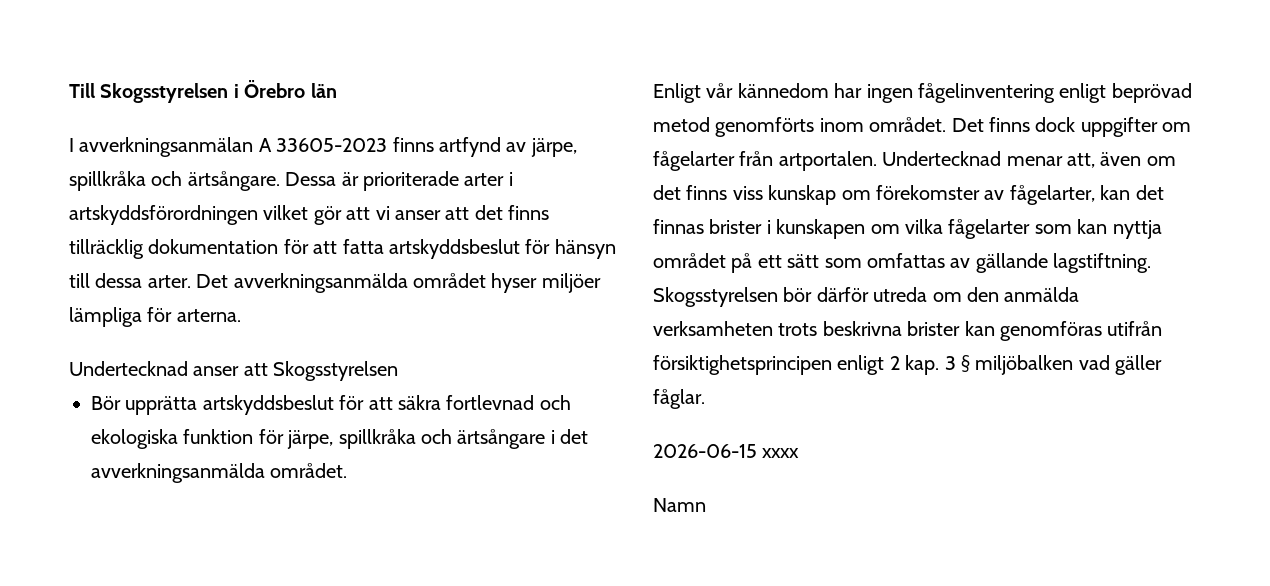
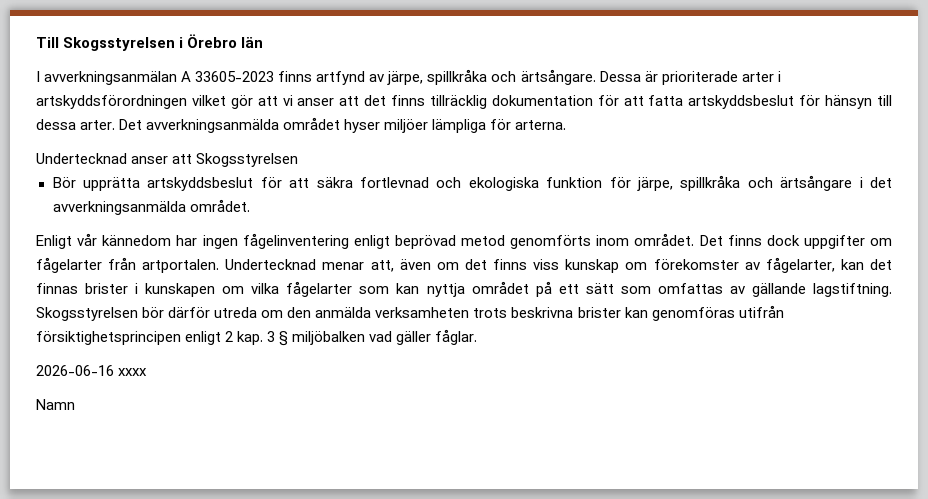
[653,444,757,458] 2026-06-15 -> [36,365,114,376] 2026-06-16

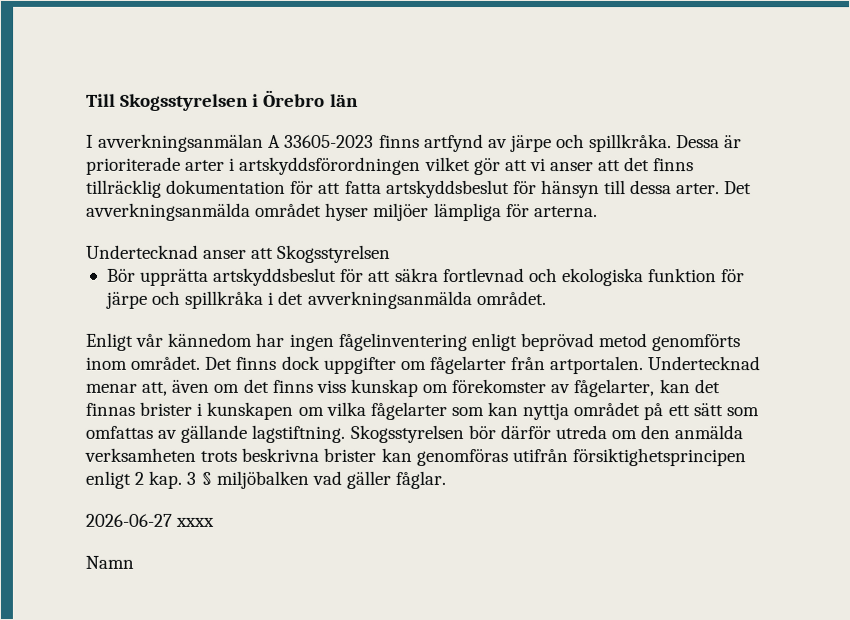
[387,69,596,85] järpe, spillkråka och ärtsångare. -> [509,134,673,153] järpe och spillkråka.
[636,175,853,191] järpe, spillkråka och ärtsångare -> [105,290,265,309] järpe och spillkråka
[36,365,114,376] 2026-06-16 -> [85,513,172,527] 2026-06-27

